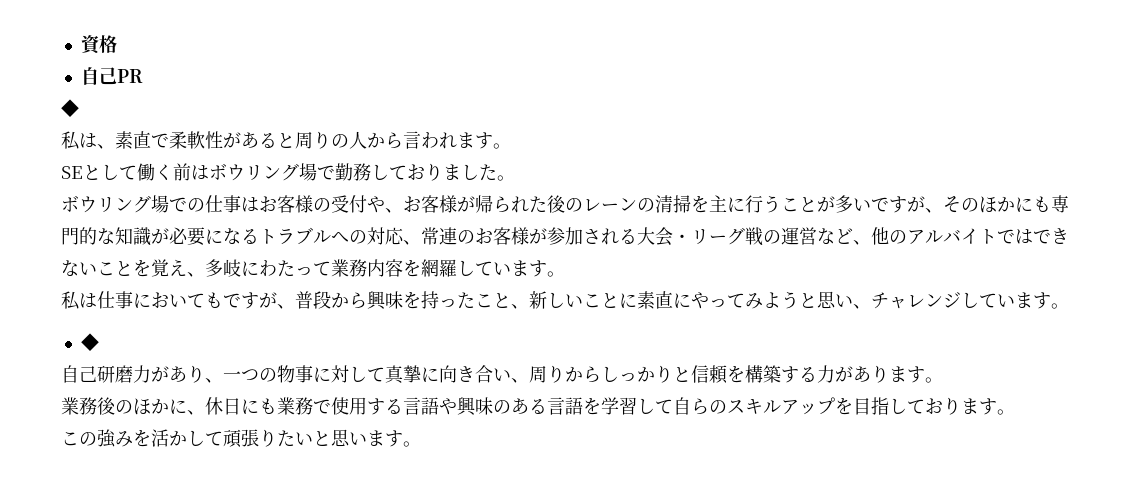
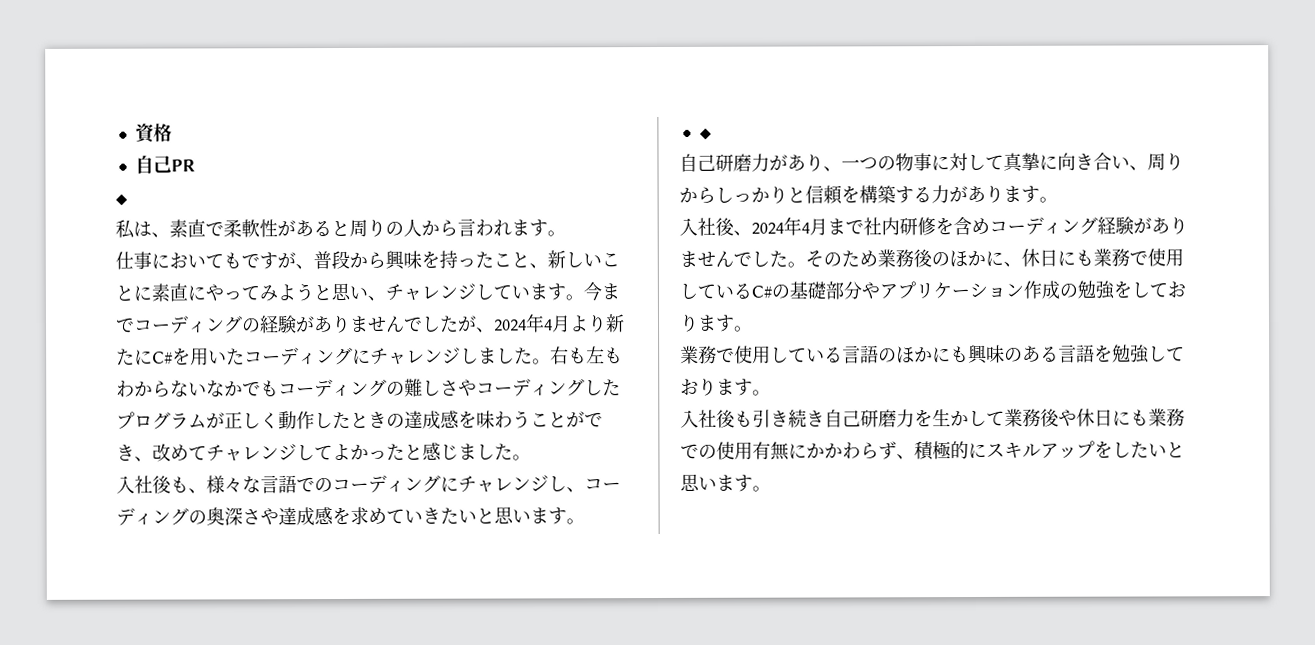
[61,163,515,181] [61,195,1069,213] [61,227,1069,246] [61,259,565,277] [61,291,97,310] SEとして働く前はボウリング場で勤務しておりました。 // ボウリング場での仕事はお客様の受付や、お客様が帰られた後のレーンの清掃を主に行うことが多いですが、そのほかにも専門的な知識が必要になるトラブルへの対応、常連のお客様が参加される大会・リーグ戦の運営など、他のアルバイトではできないことを覚え、多岐にわたって業務内容を網羅しています。 // 私は -> (566, 233) none
(1069, 306) none -> [583,282,620,302] [115,313,625,334] [116,346,623,366] [116,378,621,398] [116,410,603,430] [116,442,531,462] [116,474,621,494] [116,506,585,526] 今までコーディングの経験がありませんでしたが、2024年4月より新たにC#を用いたコーディングにチャレンジしました。右も左もわからないなかでもコーディングの難しさやコーディングしたプログラムが正しく動作したときの達成感を味わうことができ、改めてチャレンジしてよかったと感じました。 // 入社後も、様々な言語でのコーディングにチャレンジし、コーディングの奥深さや達成感を求めていきたいと思います。
(943, 380) none -> [679,216,1188,236] [679,250,878,268] 入社後、2024年4月まで社内研修を含めコーディング経験がありませんでした。そのため
[367,397,1015,416] [61,429,277,448] する言語や興味のある言語を学習して自らのスキルアップを目指しております。 // この強みを活かして頑張り -> [679,280,1186,300] [679,313,753,332] [680,344,1185,365] [680,377,771,396] [680,408,1185,428] [680,440,1131,461] しているC#の基礎部分やアプリケーション作成の勉強をしております。 // 業務で使用している言語のほかにも興味のある言語を勉強しております。 // 入社後も引き続き自己研磨力を生かして業務後や休日にも業務での使用有無にかかわらず、積極的にスキルアップをし

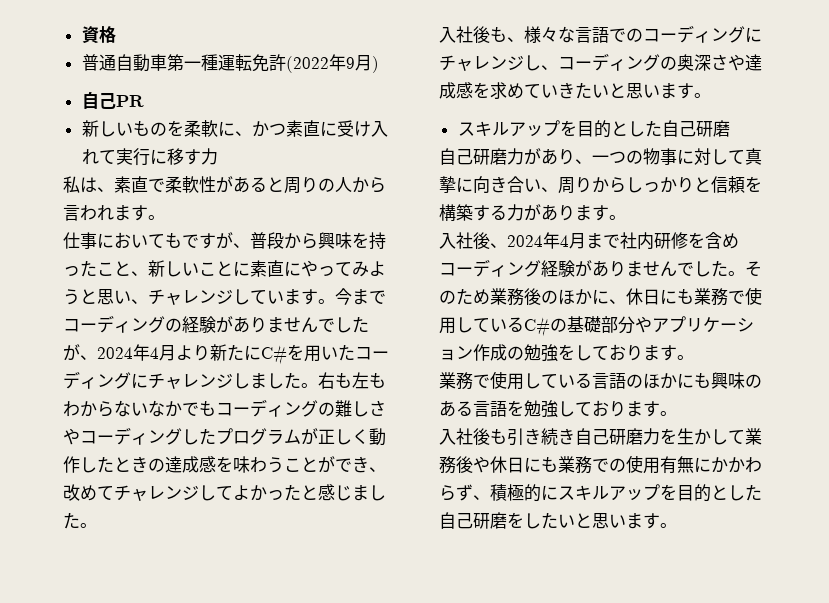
[134,155,195,174] [115,193,128,206] 自己PR // ◆ -> [81,54,379,73] [81,91,144,109] [81,120,388,137] [81,148,218,166] 普通自動車第一種運転免許(2022年9月) // 自己PR // 新しいものを柔軟に、かつ素直に受け入れて実行に移す力
[698,127,712,140] ◆ -> [457,120,730,138] スキルアップを目的とした自己研磨
(1113, 449) none -> [677,484,762,502] [439,512,524,529] 目的とした自己研磨を

